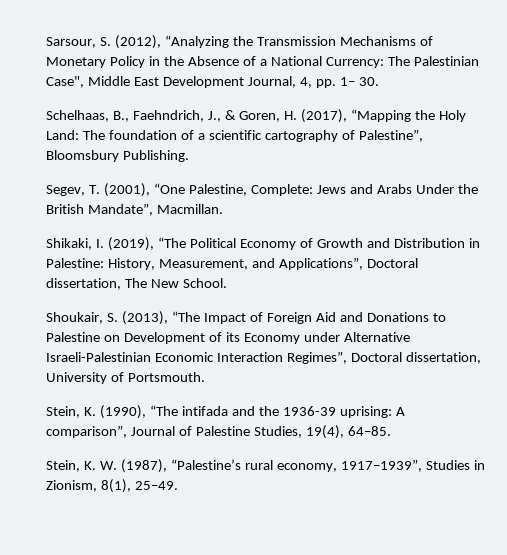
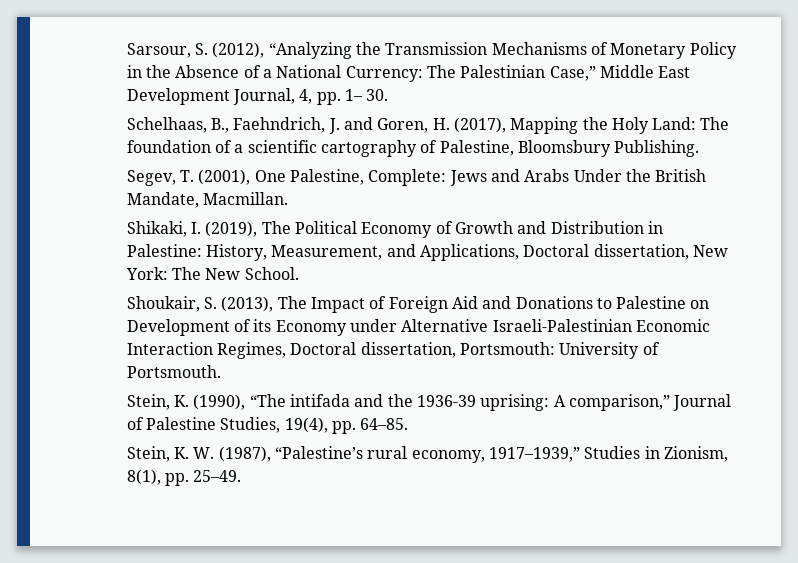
[46,76,85,88] Case", -> [549,66,596,81] Case,”
[208,110,237,122] J., & -> [328,117,373,134] J. and
[350,109,411,122] “Mapping -> [510,117,579,134] Mapping
[358,129,423,142] Palestine”, -> [439,140,514,156] Palestine,
[154,183,186,194] “One -> [254,170,286,182] One
[88,203,154,216] Mandate”, -> [126,192,199,208] Mandate,
[158,237,187,248] “The -> [261,221,291,234] The
[279,257,419,270] [46,278,122,290] Applications”, Doctoral dissertation, -> [419,244,728,261] [125,267,168,280] Applications, Doctoral dissertation, New York:
[172,311,201,322] “The -> [277,296,307,309] The
[287,351,482,364] Regimes”, Doctoral dissertation, -> [216,342,555,359] Regimes, Doctoral dissertation, Portsmouth:
[46,425,128,438] comparison”, -> [568,394,670,411] comparison,”
(345, 432) none -> [331,421,356,434] pp.
[340,459,422,472] 1917–1939”, -> [488,447,580,462] 1917–1939,”
(132, 486) none -> [164,473,189,486] pp.

